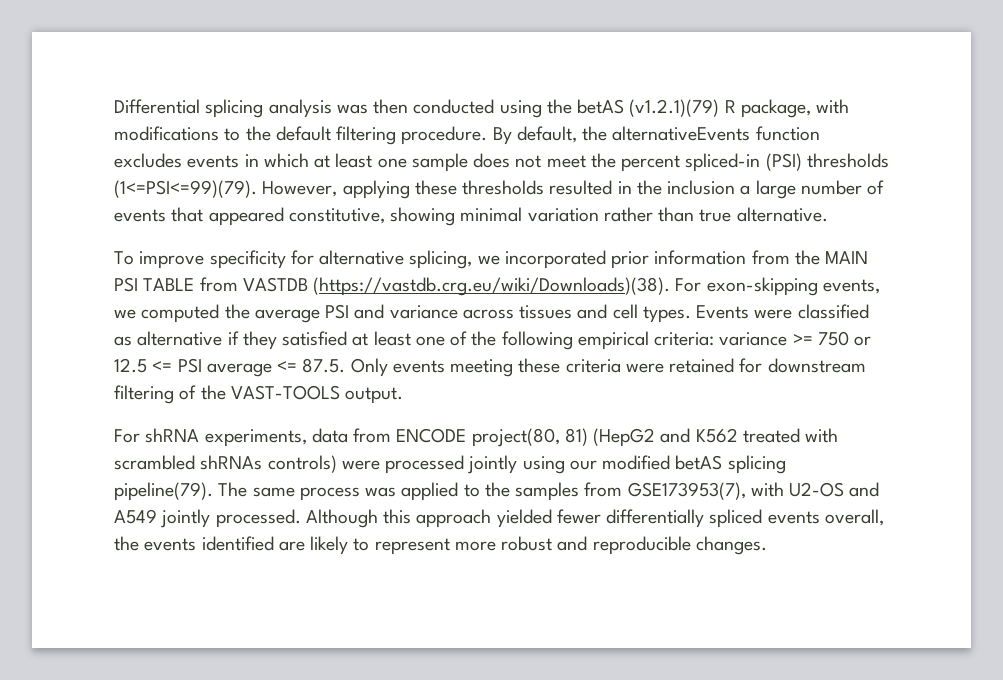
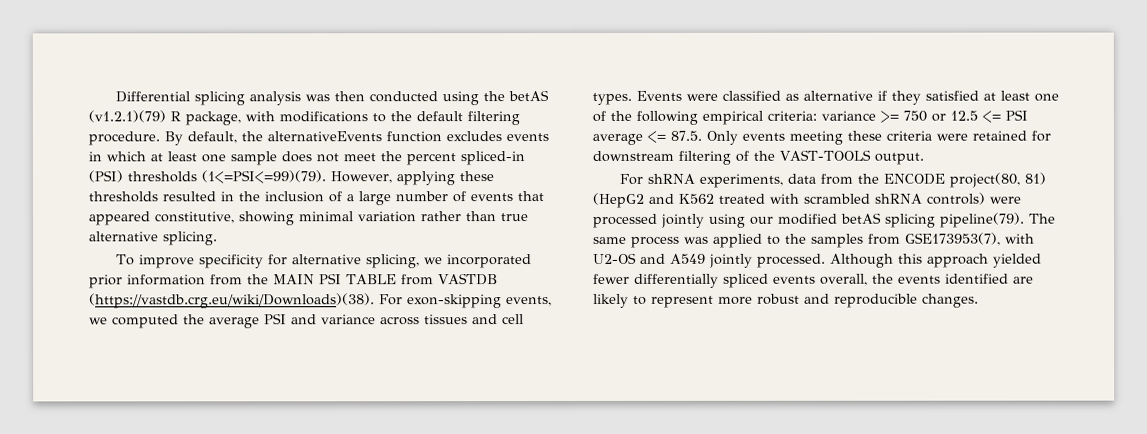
(736, 187) none -> [328,191,342,203] of
[736,207,828,222] alternative. -> [89,231,218,246] alternative splicing.
(392, 435) none -> [856,173,879,184] the
[200,455,263,470] shRNAs -> [874,193,922,204] shRNA

